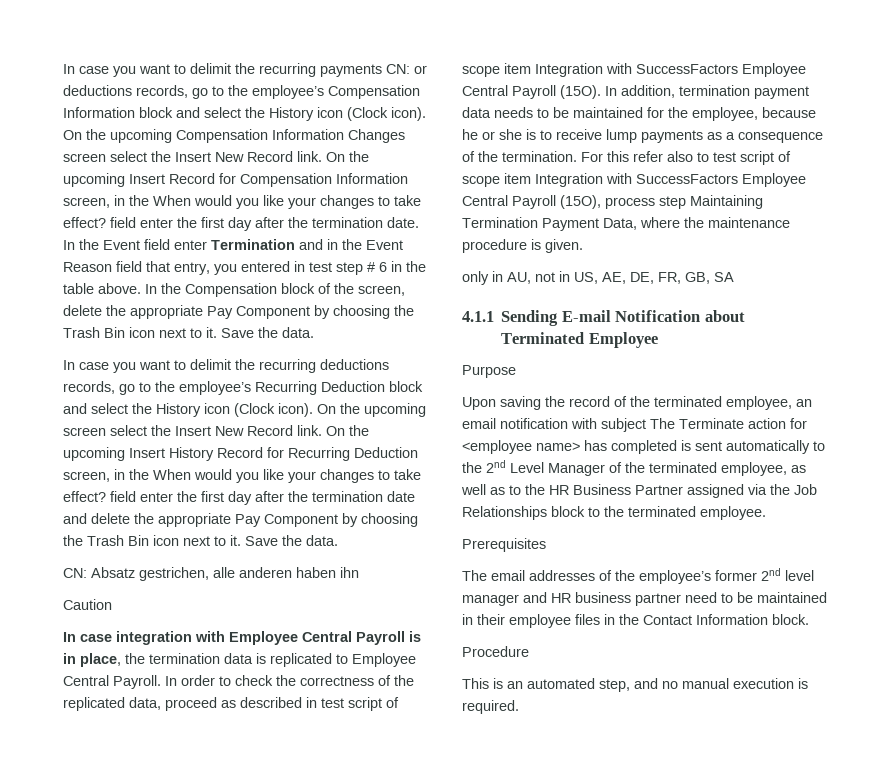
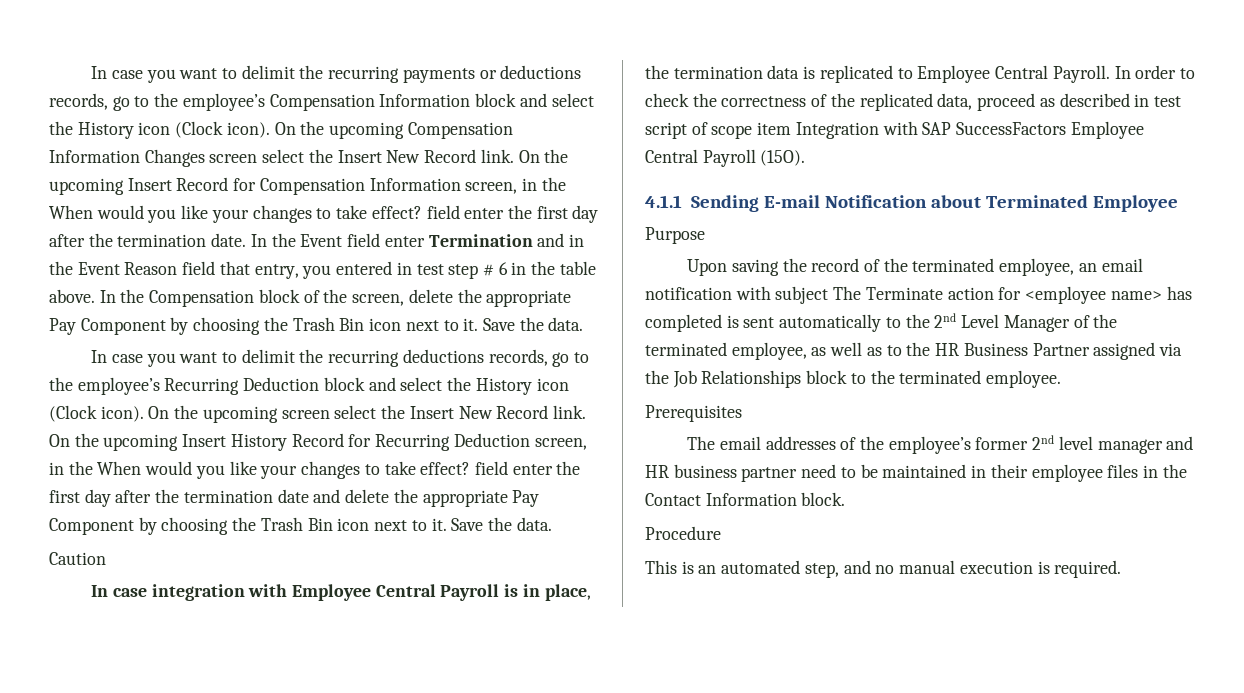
[386,64,410,74] CN: -> (475, 75) none
[63,567,359,581] // CN: Absatz gestrichen, alle anderen haben ihn -> (552, 524) none
(632, 68) none -> [922,122,952,135] SAP
[605,85,809,99] [462,107,816,121] [462,129,823,143] [462,151,791,165] [462,173,806,187] [462,195,763,209] [462,217,790,231] [462,239,583,253] [462,271,734,285] In addition, termination payment data needs to be maintained for the employee, because he or she is to receive lump payments as a consequence of the termination. For this refer also to test script of scope item Integration with SuccessFactors Employee Central Payroll (15O), process step Maintaining Termination Payment Data, where the maintenance procedure is given. // only in AU, not in US, AE, DE, FR, GB, SA -> (806, 158) none

